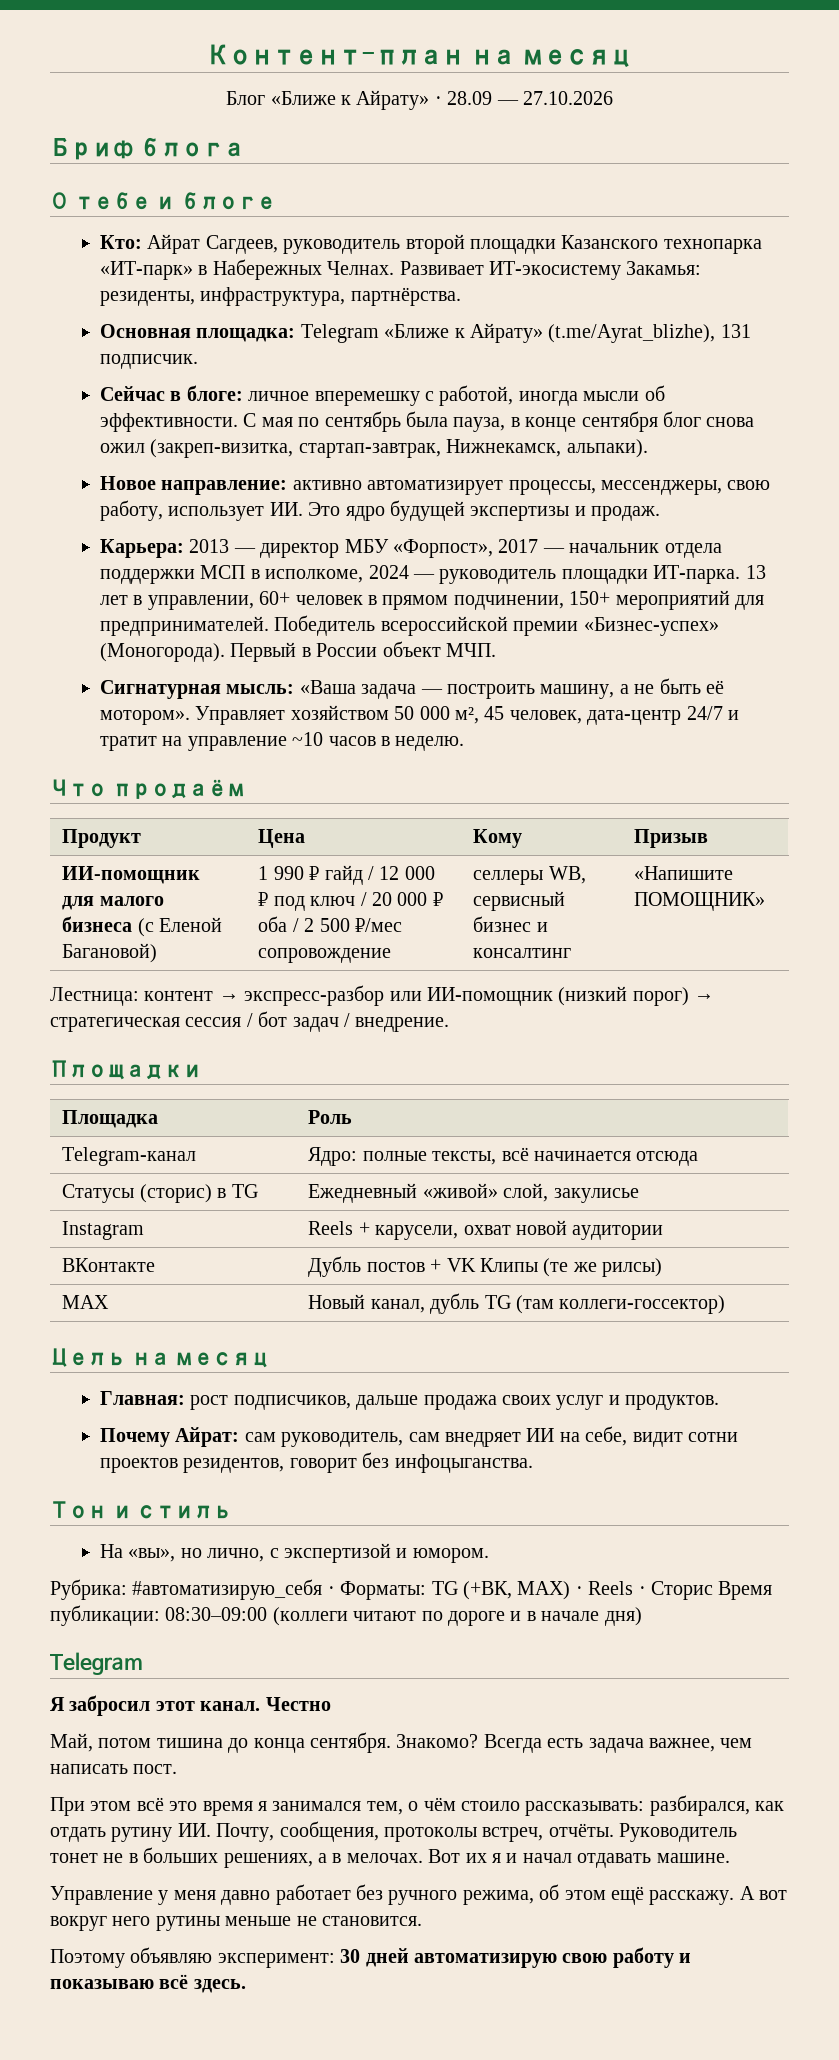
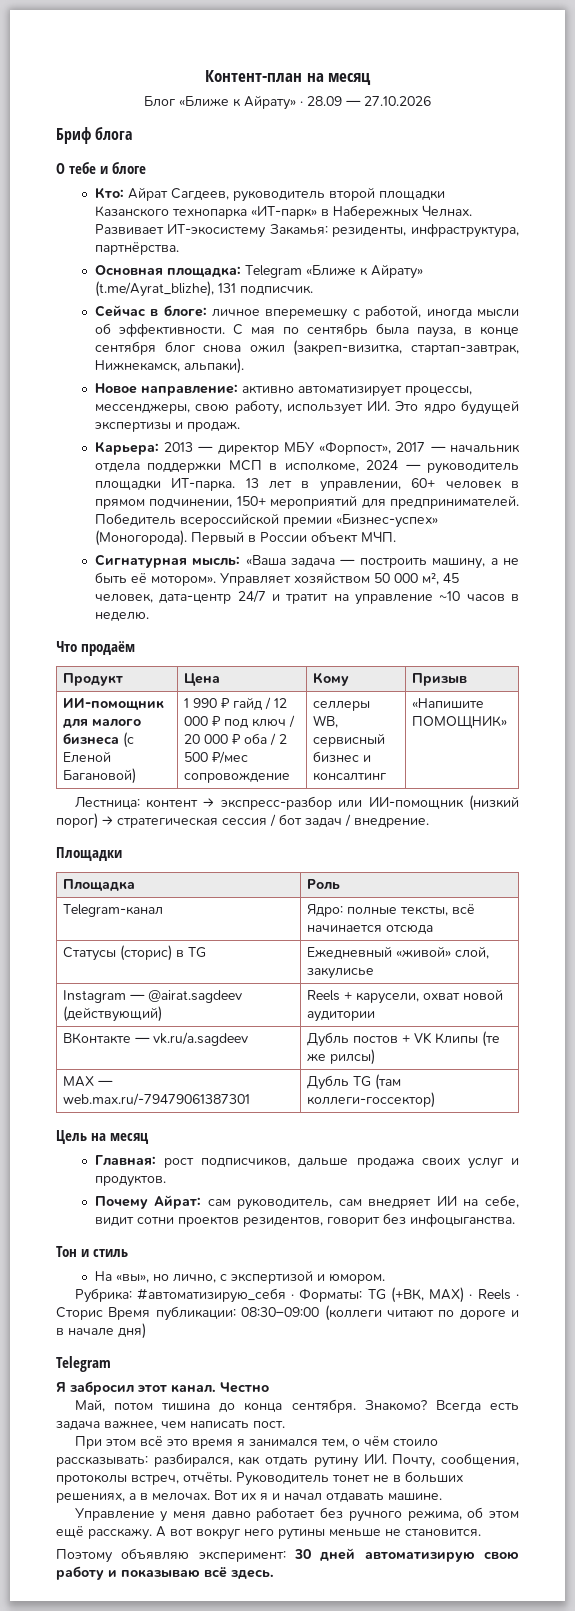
(145, 1230) none -> [130,990,243,1003] [63,1006,163,1022] — @airat.sagdeev (действующий)
(156, 1265) none -> [135,1032,249,1046] — vk.ru/a.sagdeev
[308,1293,480,1314] | Новый канал, дубль -> [98,1080,114,1086] [63,1093,251,1106] [307,1075,350,1090] — web.max.ru/-79479061387301 | Дубль

